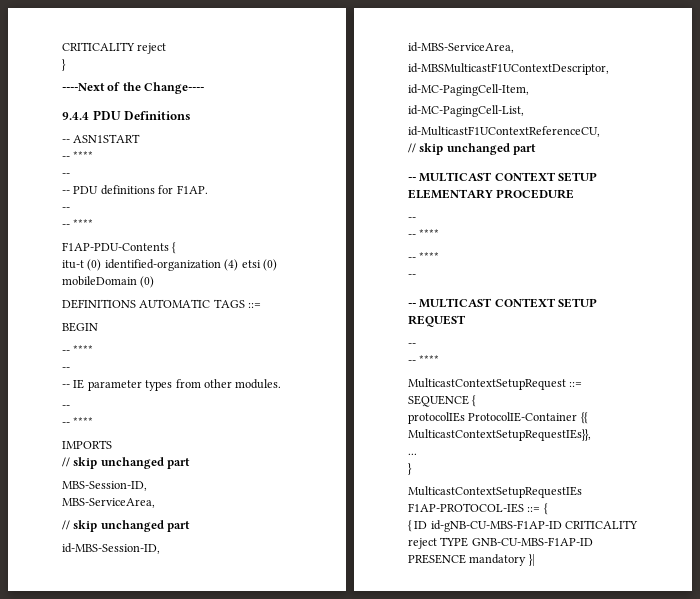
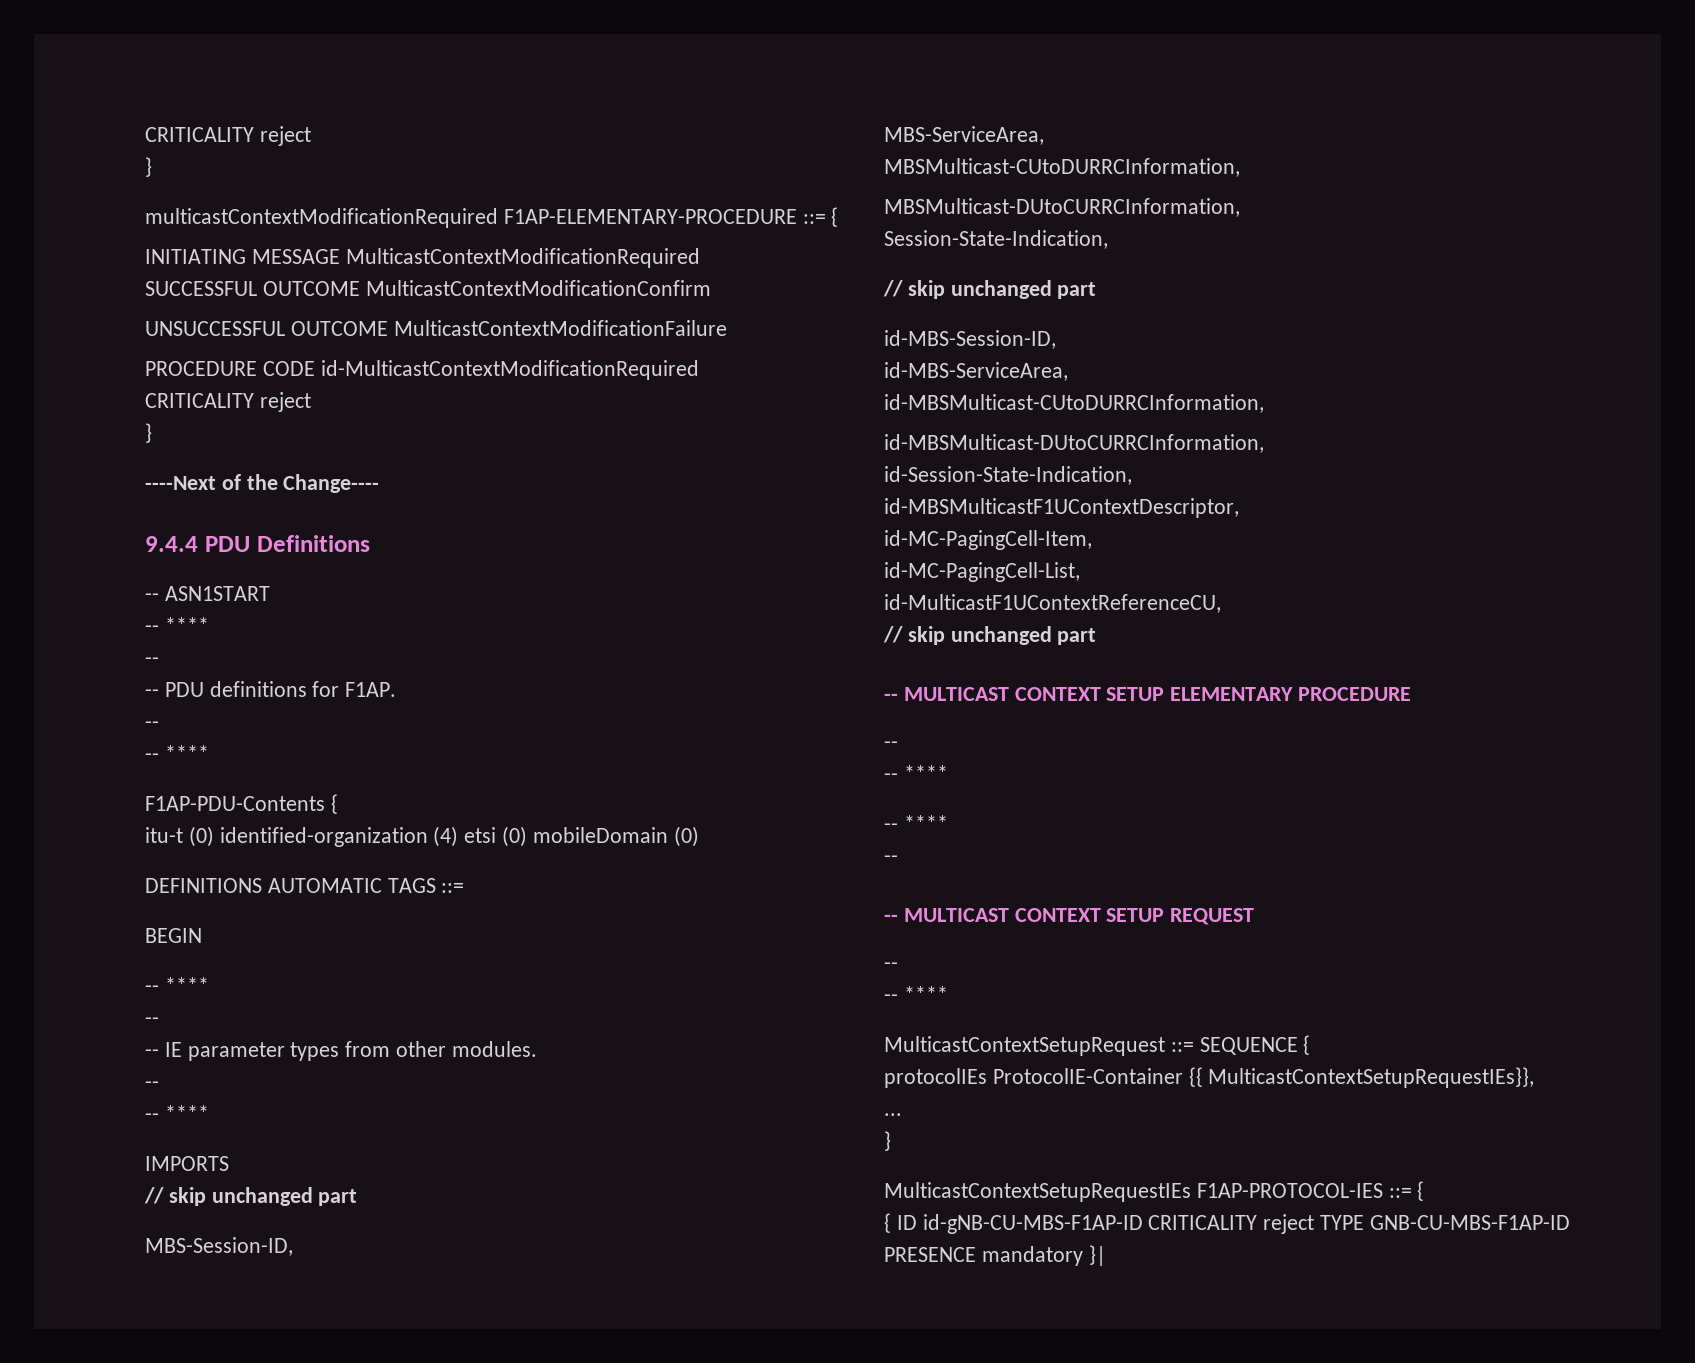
[62,42,167,54] [62,59,66,71] CRITICALITY reject // } -> [145,126,311,146] [145,157,152,177] [145,207,839,228] [145,248,700,268] [145,280,711,296] [145,320,727,336] [145,360,699,380] [145,392,311,412] [145,423,152,443] CRITICALITY reject // } // multicastContextModificationRequired F1AP-ELEMENTARY-PROCEDURE ::= { // INITIATING MESSAGE MulticastContextModificationRequired // SUCCESSFUL OUTCOME MulticastContextModificationConfirm // UNSUCCESSFUL OUTCOME MulticastContextModificationFailure // PROCEDURE CODE id-MulticastContextModificationRequired // CRITICALITY reject // }
(155, 503) none -> [884,158,1240,177] [884,198,1240,217] [884,230,1108,249] // MBSMulticast-CUtoDURRCInformation, // MBSMulticast-DUtoCURRCInformation, // Session-State-Indication,
(514, 47) none -> [884,394,1264,413] [884,434,1264,453] [884,466,1132,485] // id-MBSMulticast-CUtoDURRCInformation, // id-MBSMulticast-DUtoCURRCInformation, // id-Session-State-Indication,

